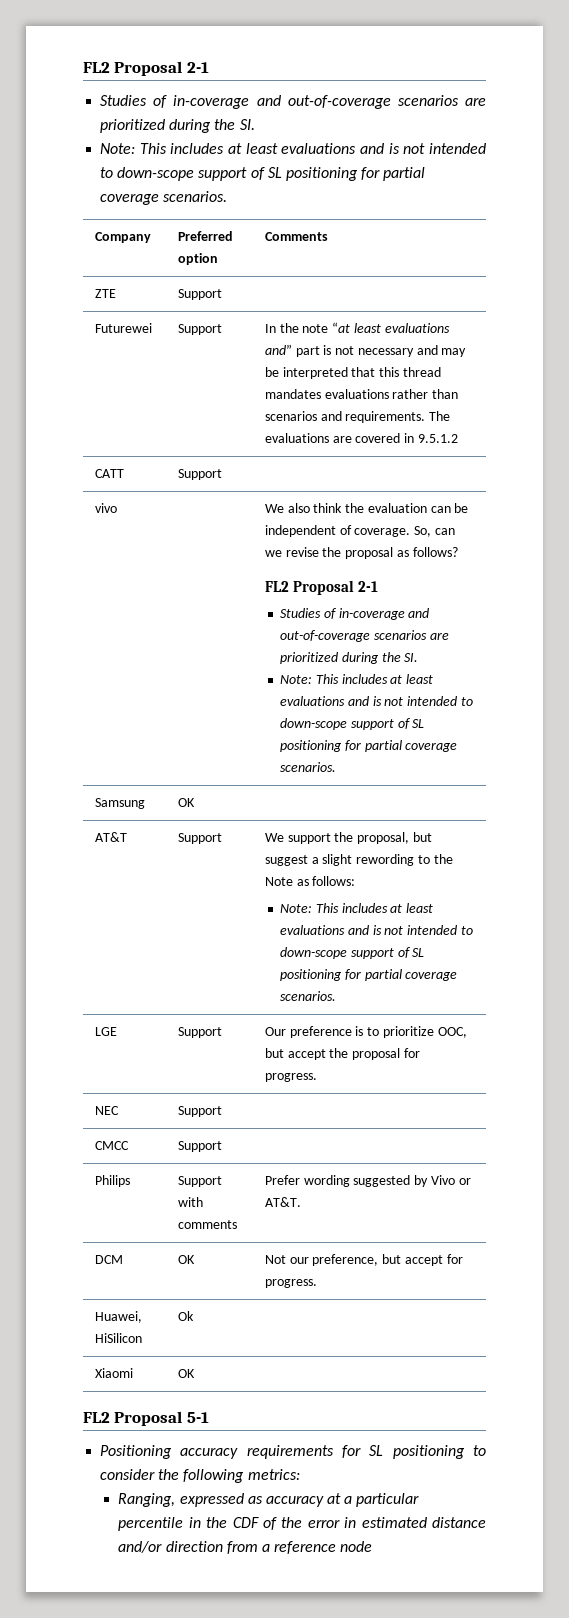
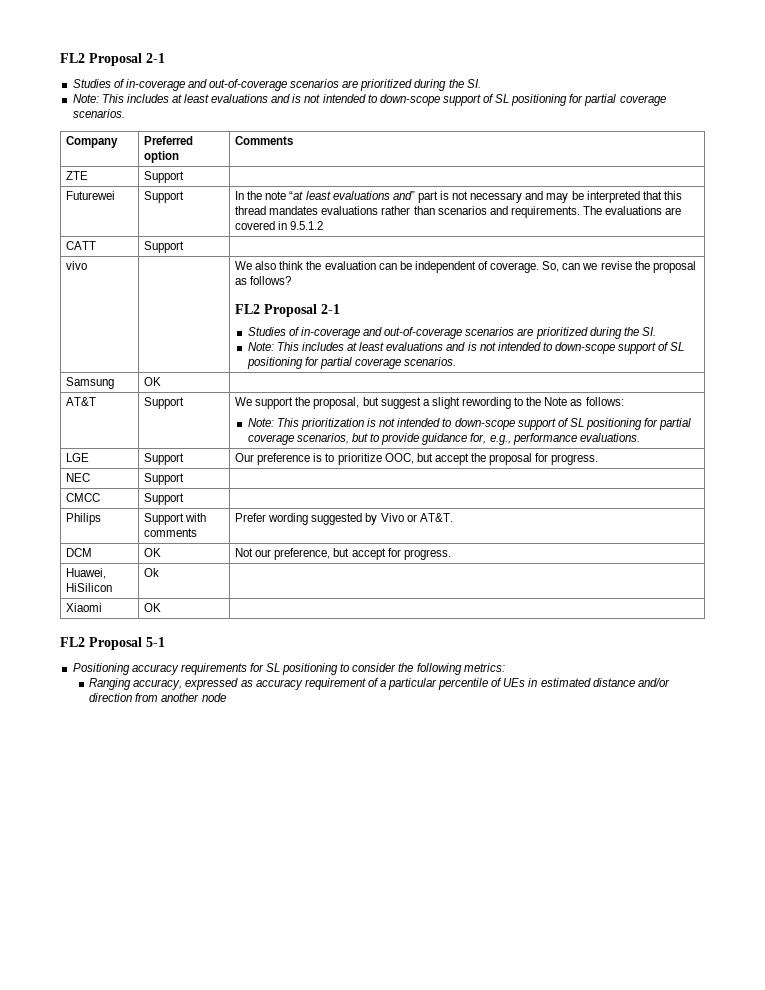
[341,903,434,913] [280,925,369,935] includes at least evaluations and -> [300,418,364,430] prioritization
[280,991,337,1001] scenarios. -> [296,433,640,445] scenarios, but to provide guidance for, e.g., performance evaluations.
[118,1493,176,1507] Ranging, -> [89,678,183,690] Ranging accuracy,
[327,1493,342,1504] at -> [304,678,379,690] requirement of
[188,1517,340,1530] in the CDF of the error -> [491,678,526,687] of UEs
[261,1541,337,1554] a reference -> [161,693,200,702] another

